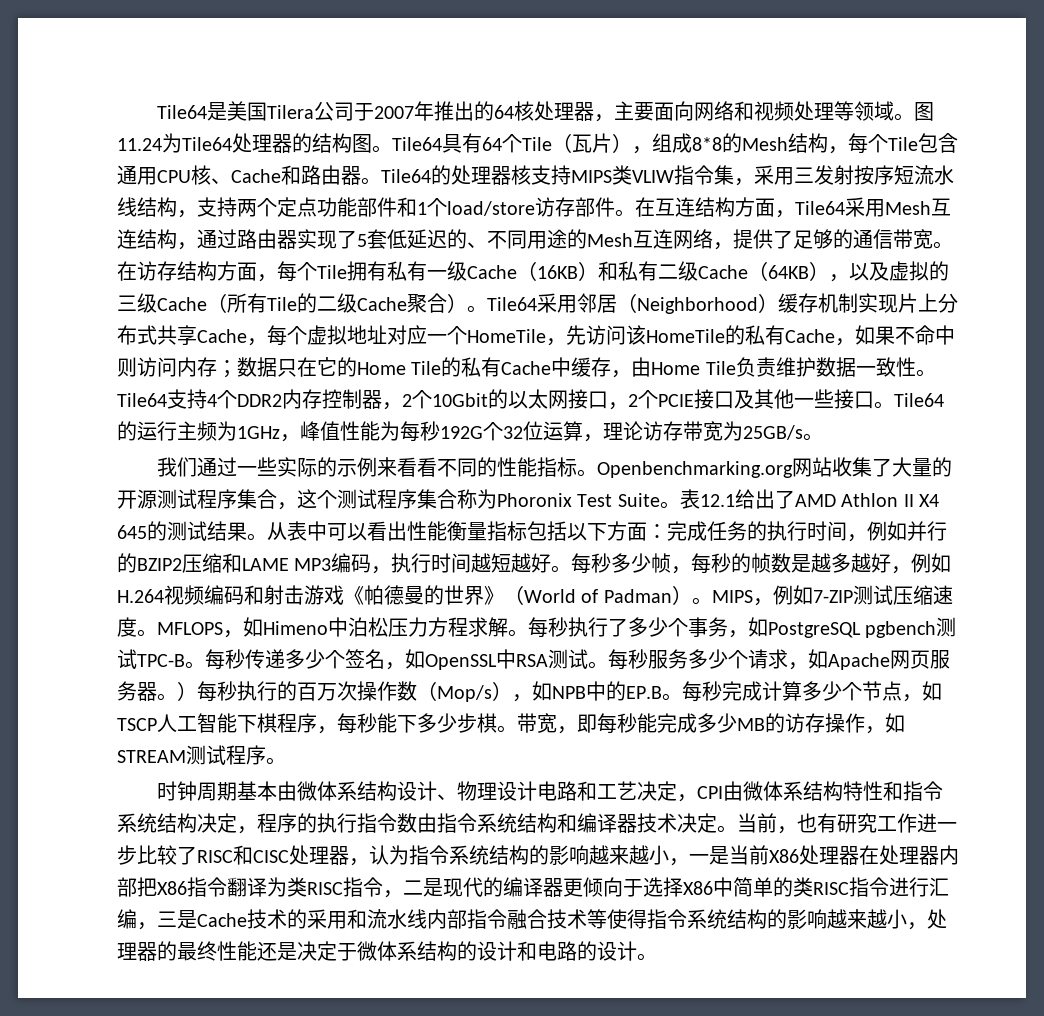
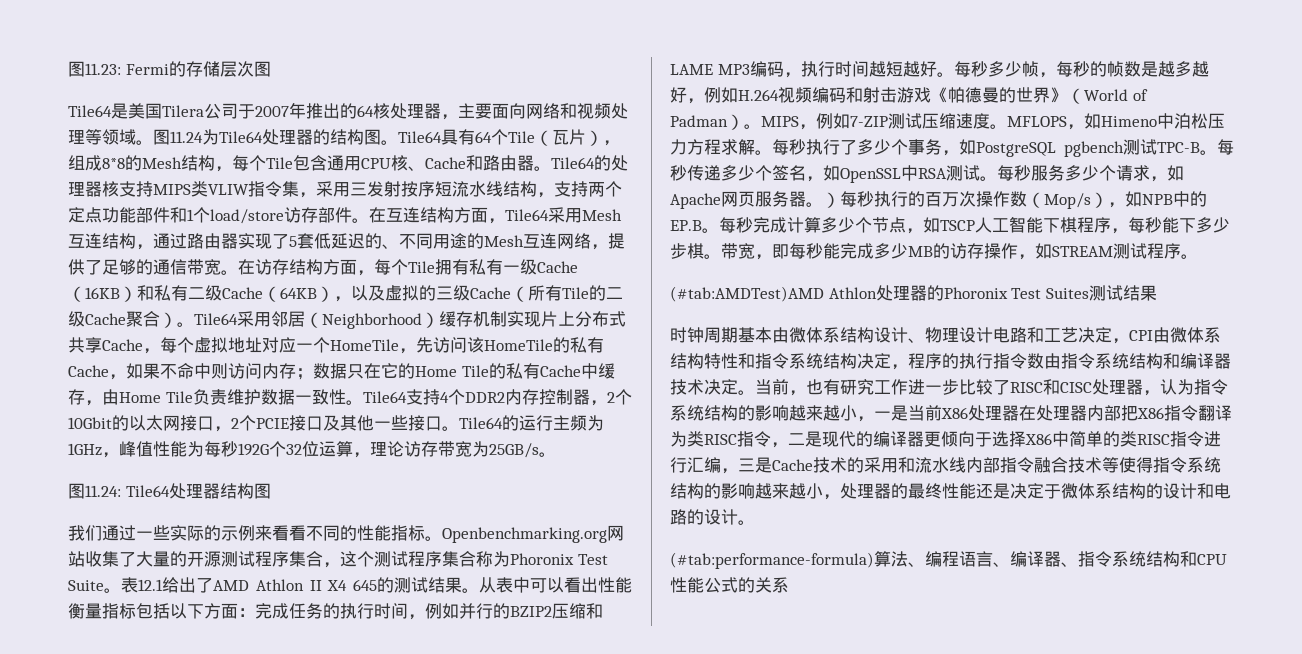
(156, 112) none -> [68,61,271,77] 图11.23: Fermi的存储层次图 //
(823, 437) none -> [68,483,271,499] // 图11.24: Tile64处理器结构图
(286, 761) none -> [670,285,1157,302] // (#tab:AMDTest)AMD Athlon处理器的Phoronix Test Suites测试结果
(657, 957) none -> [670,551,1227,569] [670,577,789,593] // (#tab:performance-formula)算法、编程语言、编译器、指令系统结构和CPU性能公式的关系

